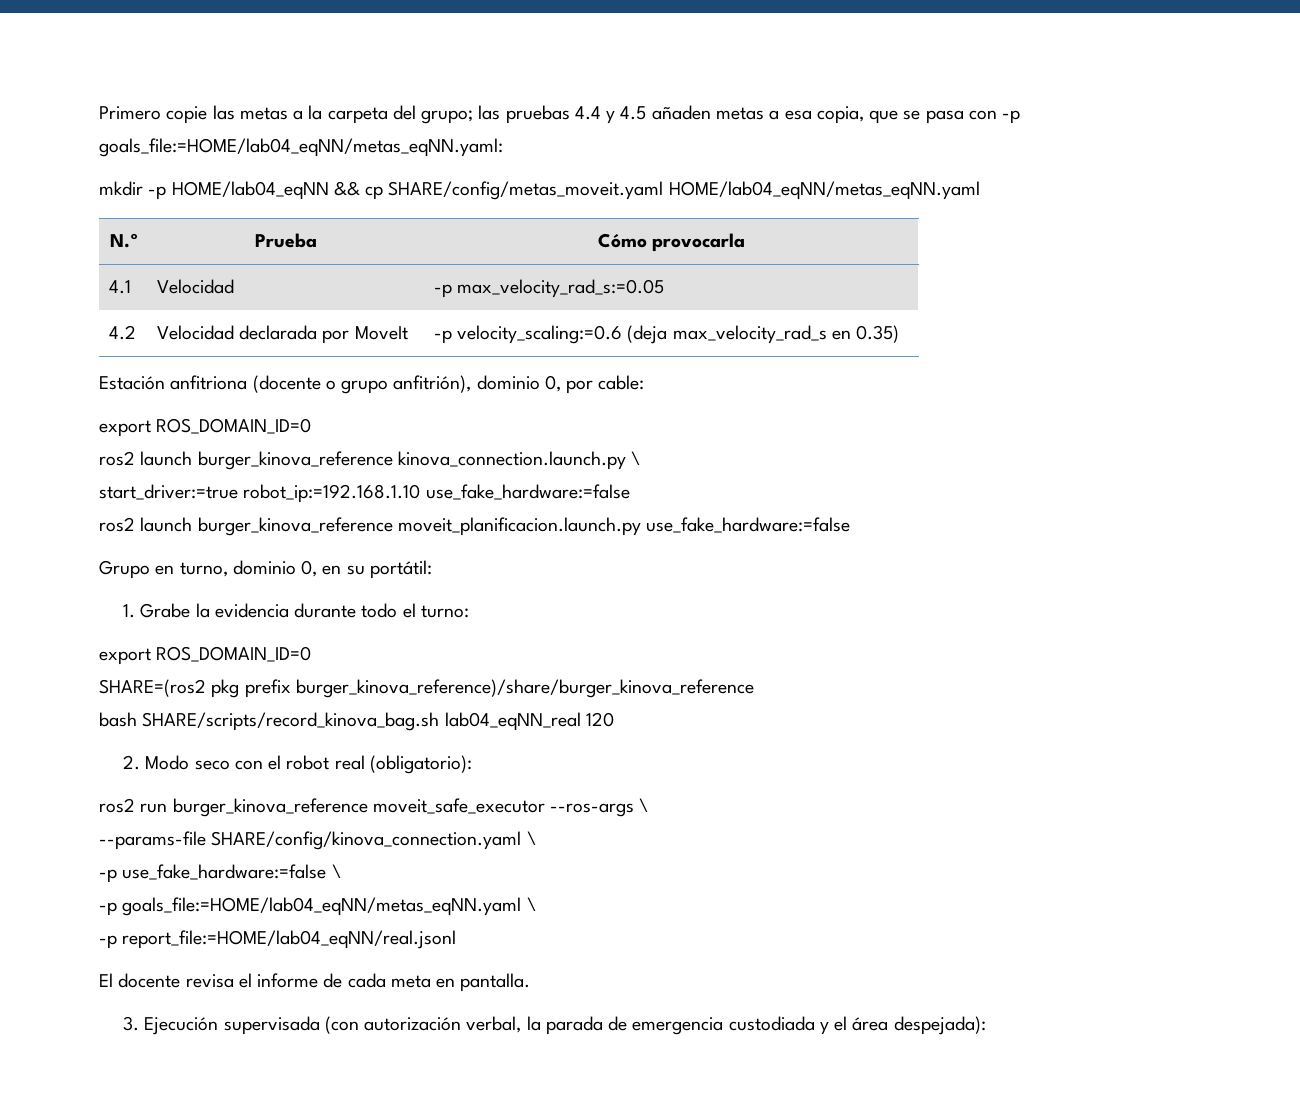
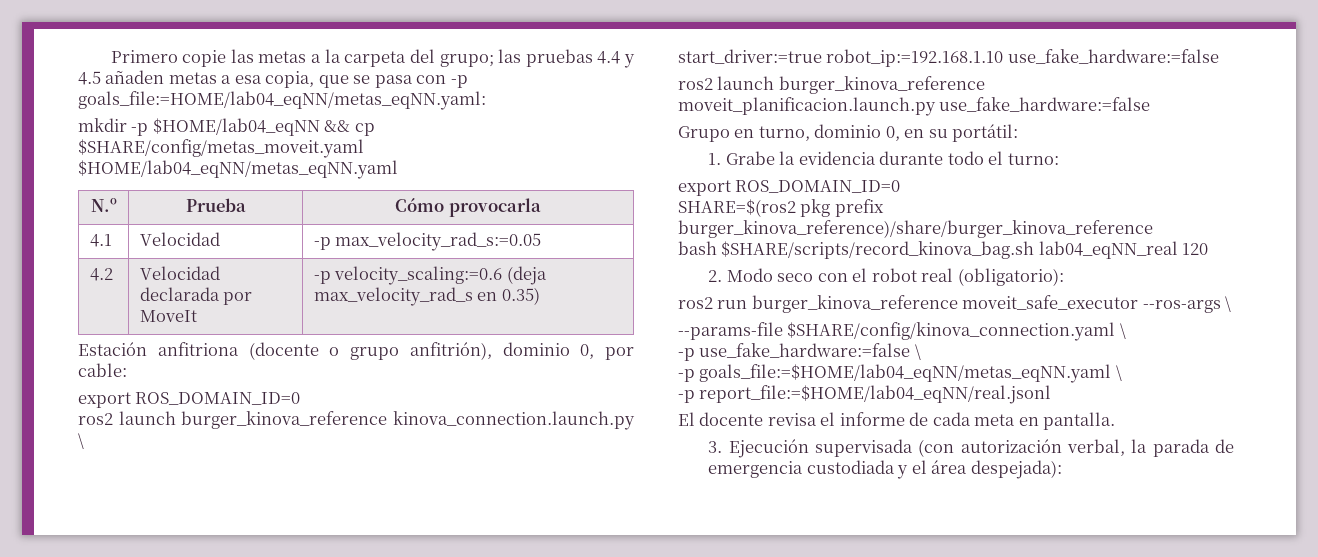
[171,181,329,200] HOME/lab04_eqNN -> [152,118,320,136] $HOME/lab04_eqNN
[388,181,980,200] SHARE/config/metas_moveit.yaml HOME/lab04_eqNN/metas_eqNN.yaml -> [78,139,364,158] [78,160,398,179] $SHARE/config/metas_moveit.yaml $HOME/lab04_eqNN/metas_eqNN.yaml
[99,679,206,697] SHARE=(ros2 -> [678,199,796,217] SHARE=$(ros2
[142,712,440,731] SHARE/scripts/record_kinova_bag.sh -> [721,241,1035,259] $SHARE/scripts/record_kinova_bag.sh
[211,831,522,850] SHARE/config/kinova_connection.yaml -> [787,322,1116,341] $SHARE/config/kinova_connection.yaml
[122,897,536,916] [99,930,457,949] goals_file:=HOME/lab04_eqNN/metas_eqNN.yaml \ // -p report_file:=HOME/lab04_eqNN/real.jsonl -> [699,364,1122,383] [678,385,1052,404] goals_file:=$HOME/lab04_eqNN/metas_eqNN.yaml \ // -p report_file:=$HOME/lab04_eqNN/real.jsonl

